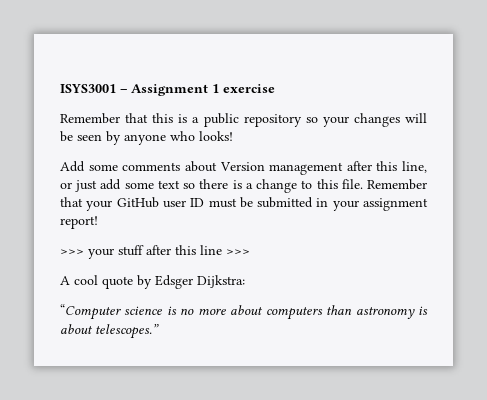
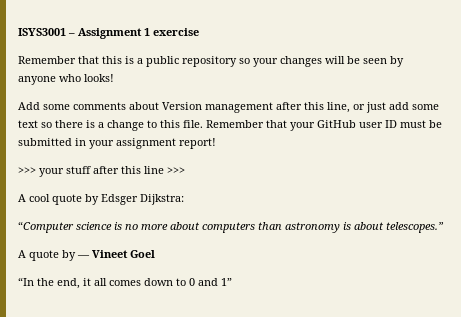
(159, 331) none -> [18,250,155,261] [18,277,232,289] // A quote by ― Vineet Goel // “In the end, it all comes down to 0 and 1”

